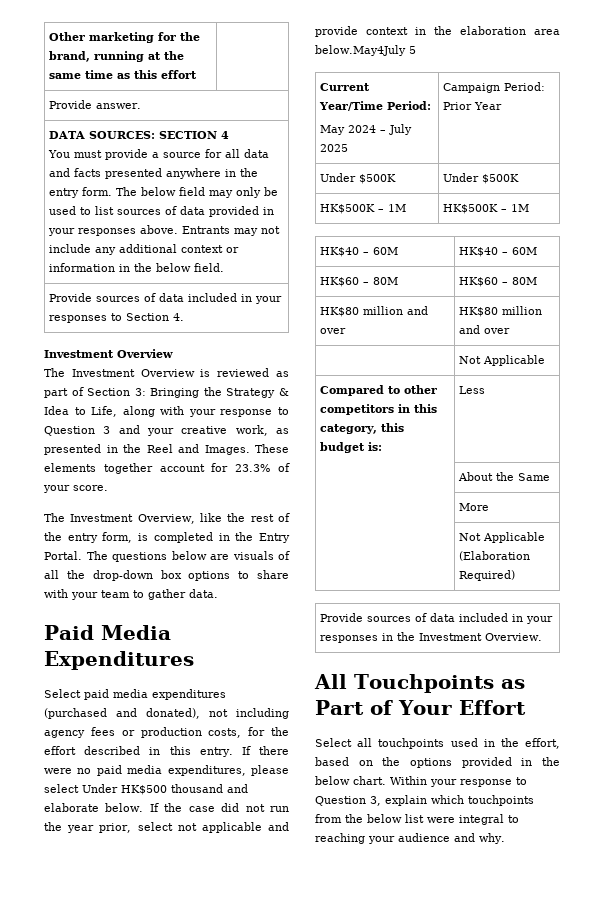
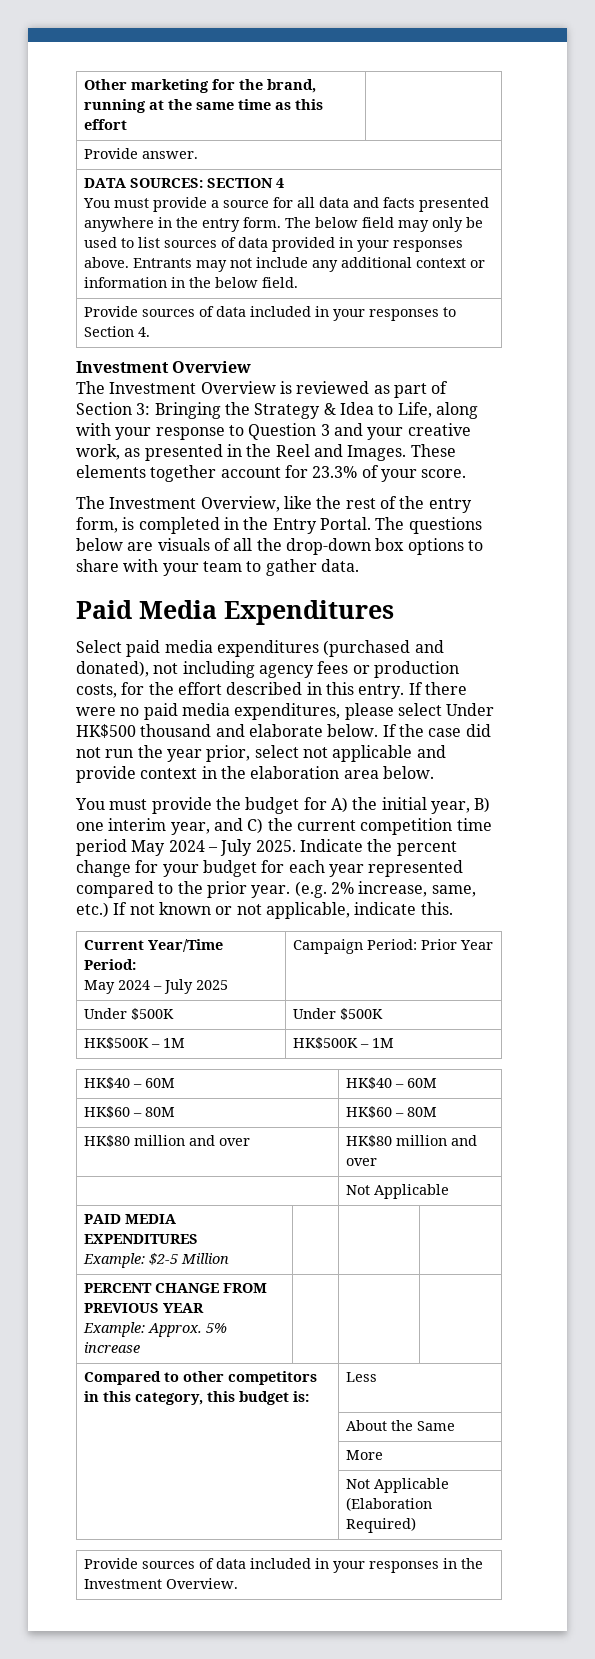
[315,45,416,56] below.May4July 5 -> [382,766,434,779] [75,797,491,814] [76,818,492,835] [76,839,457,856] [76,860,464,877] [76,881,476,898] [76,902,453,919] below. // You must provide the budget for A) the initial year, B) one interim year, and C) the current competition time period May 2024 – July 2025. Indicate the percent change for your budget for each year represented compared to the prior year. (e.g. 2% increase, same, etc.) If not known or not applicable, indicate this.
(545, 360) none -> [83,1214,176,1224] [83,1234,198,1244] [82,1253,229,1268] [83,1283,267,1293] [83,1303,204,1313] [82,1322,227,1337] [83,1342,140,1353] // PAID MEDIA EXPENDITURES // Example: $2-5 Million | | | // PERCENT CHANGE FROM PREVIOUS YEAR // Example: Approx. 5% increase | | |
[314,674,525,693] [315,700,526,715] [315,738,560,749] [315,757,560,768] [315,776,527,787] [315,795,534,806] [315,814,519,825] [315,833,505,844] // All Touchpoints as Part of Your Effort // Select all touchpoints used in the effort, based on the options provided in the below chart. Within your response to Question 3, explain which touchpoints from the below list were integral to reaching your audience and why. -> (238, 1583) none

